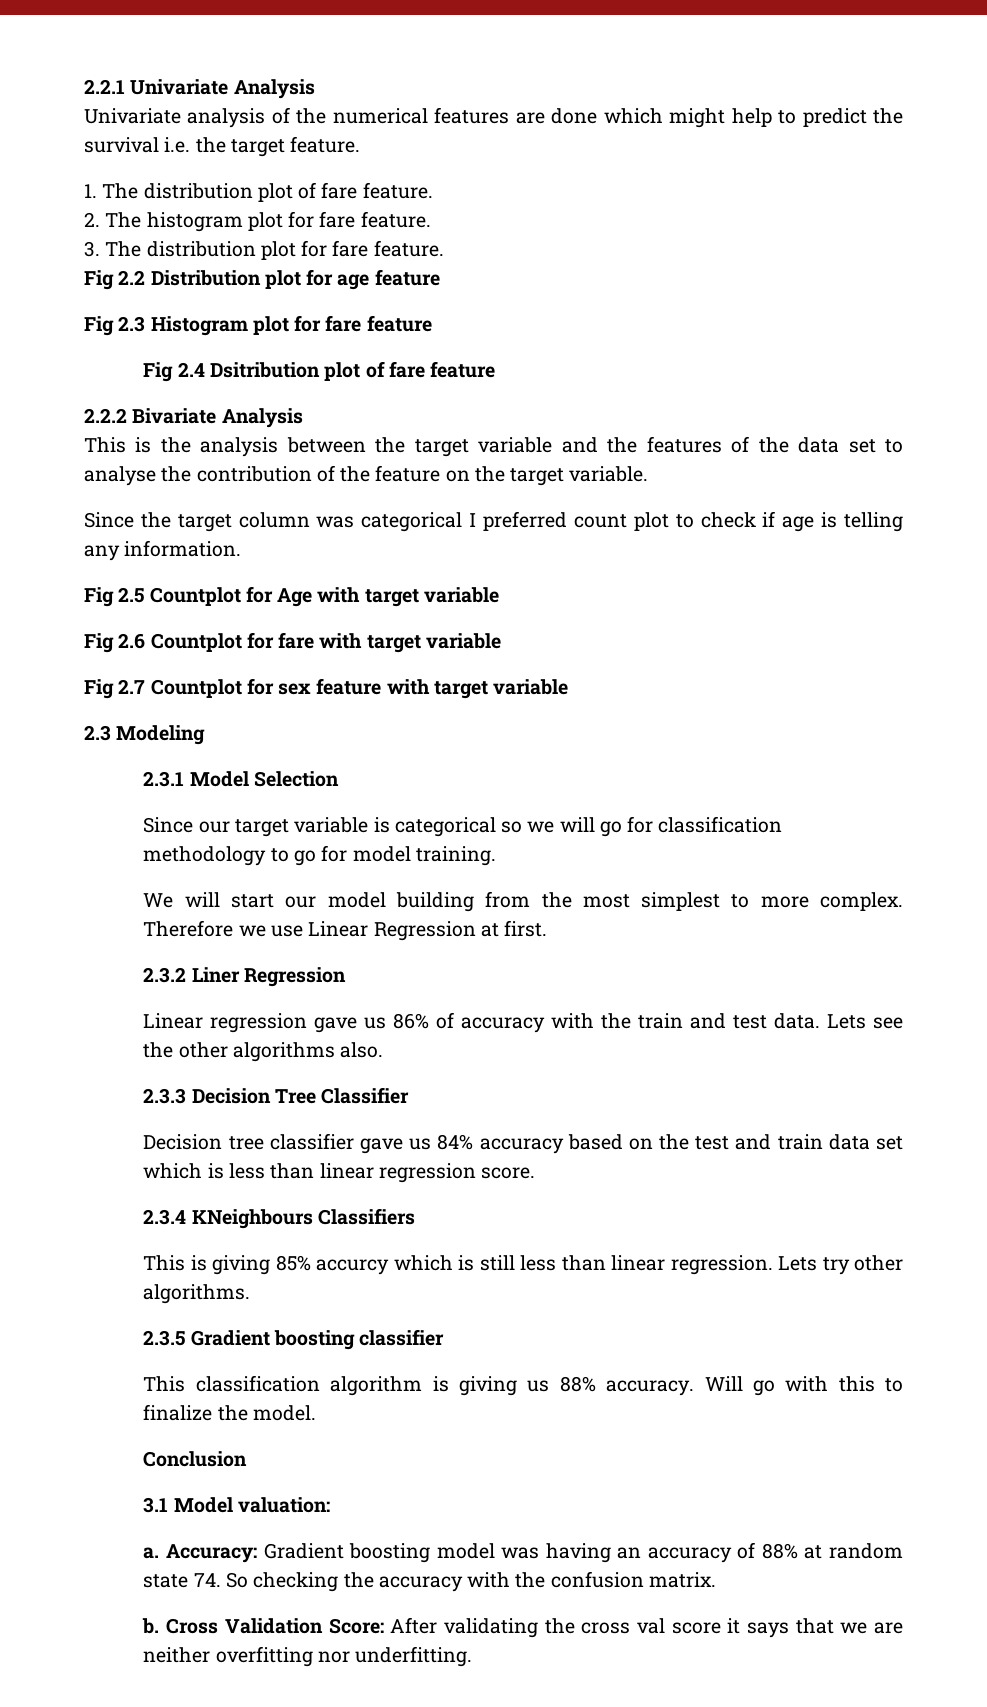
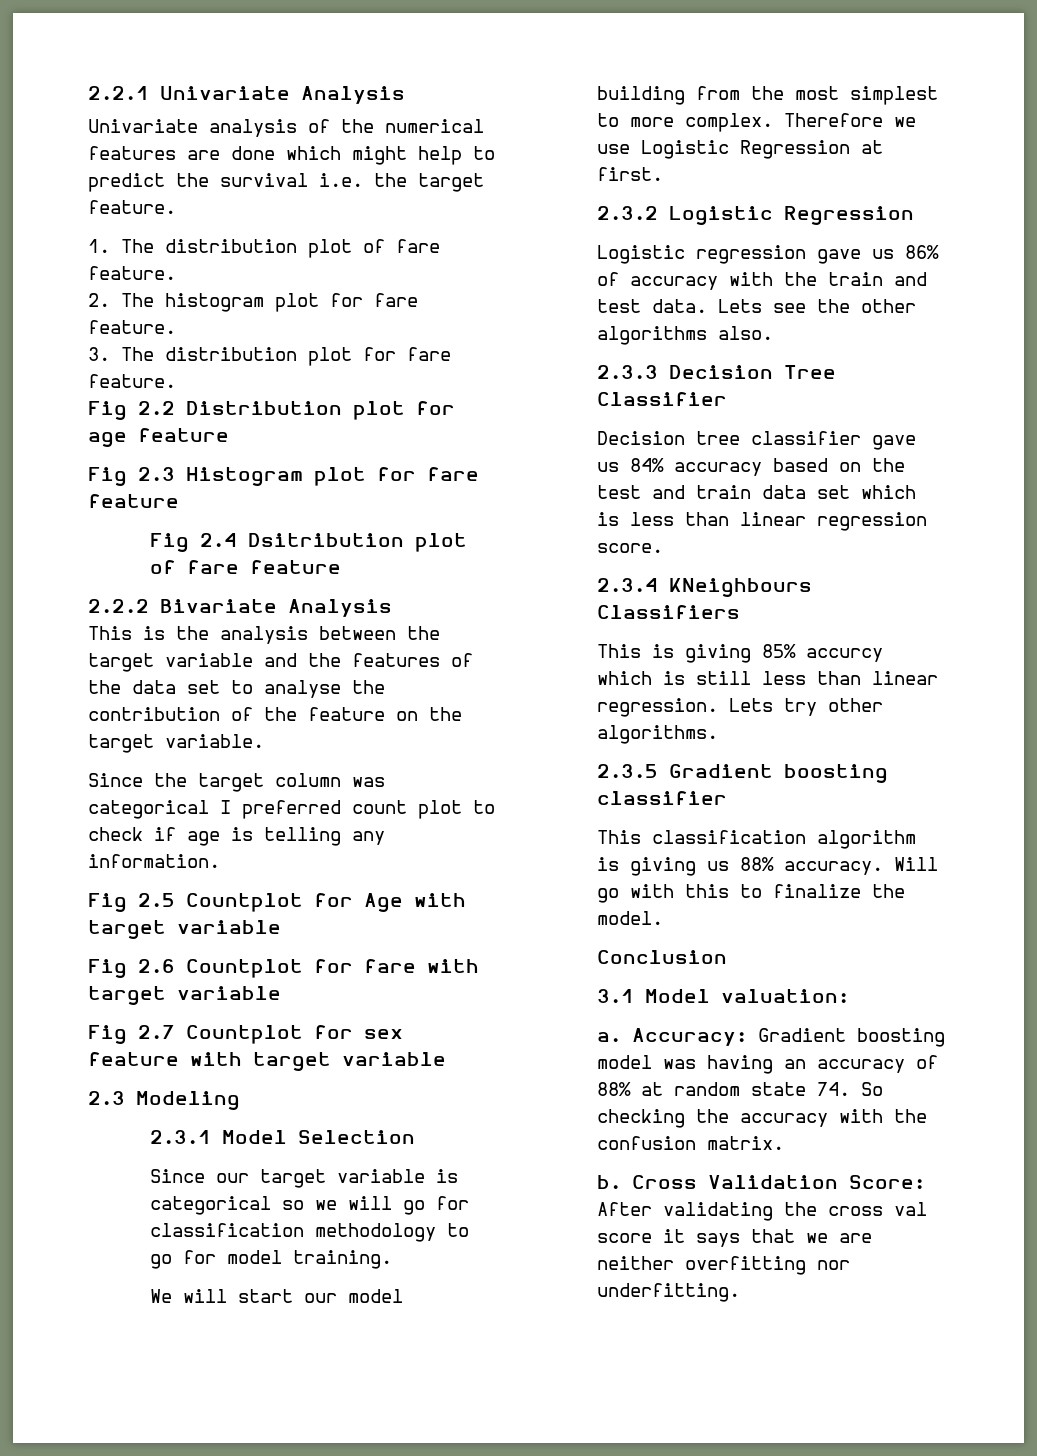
[308,921,369,937] Linear -> [641,140,730,159] Logistic
[191,967,240,983] Liner -> [669,206,774,225] Logistic
[143,1013,204,1029] Linear -> [597,245,686,264] Logistic

